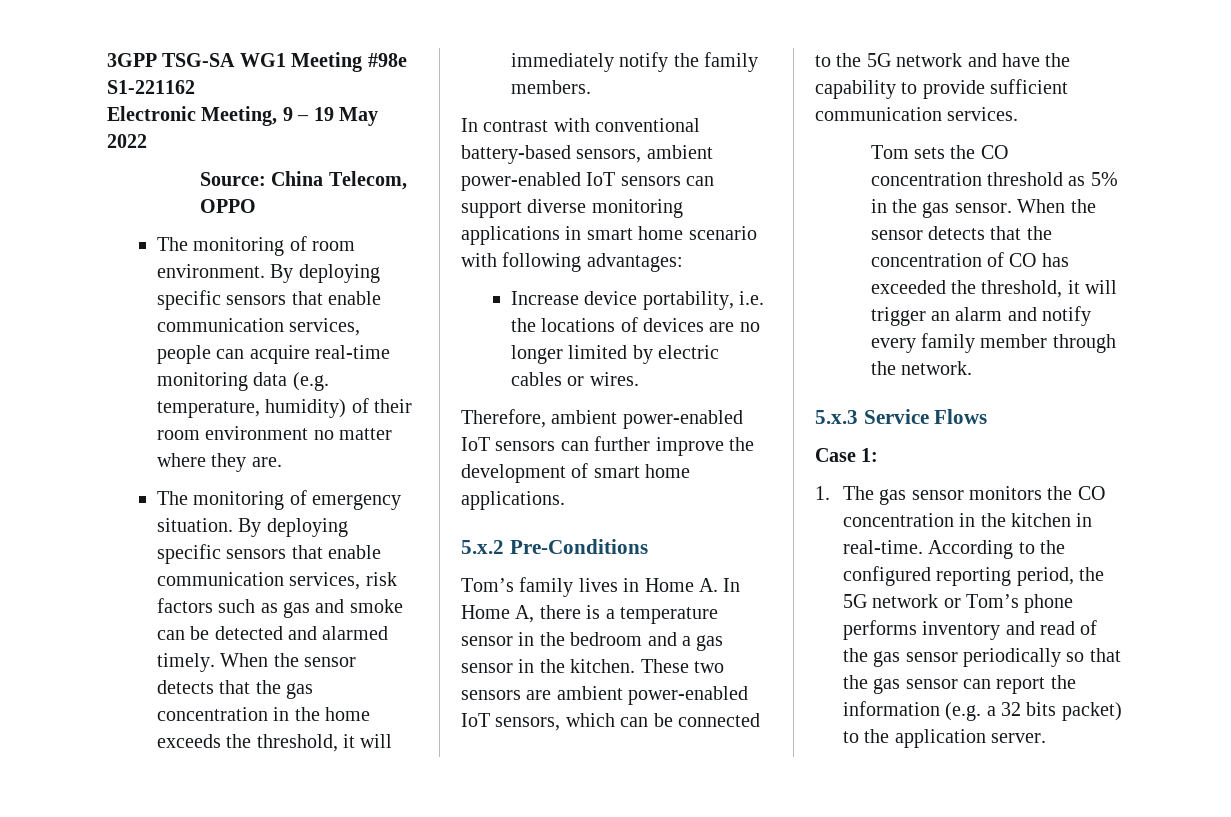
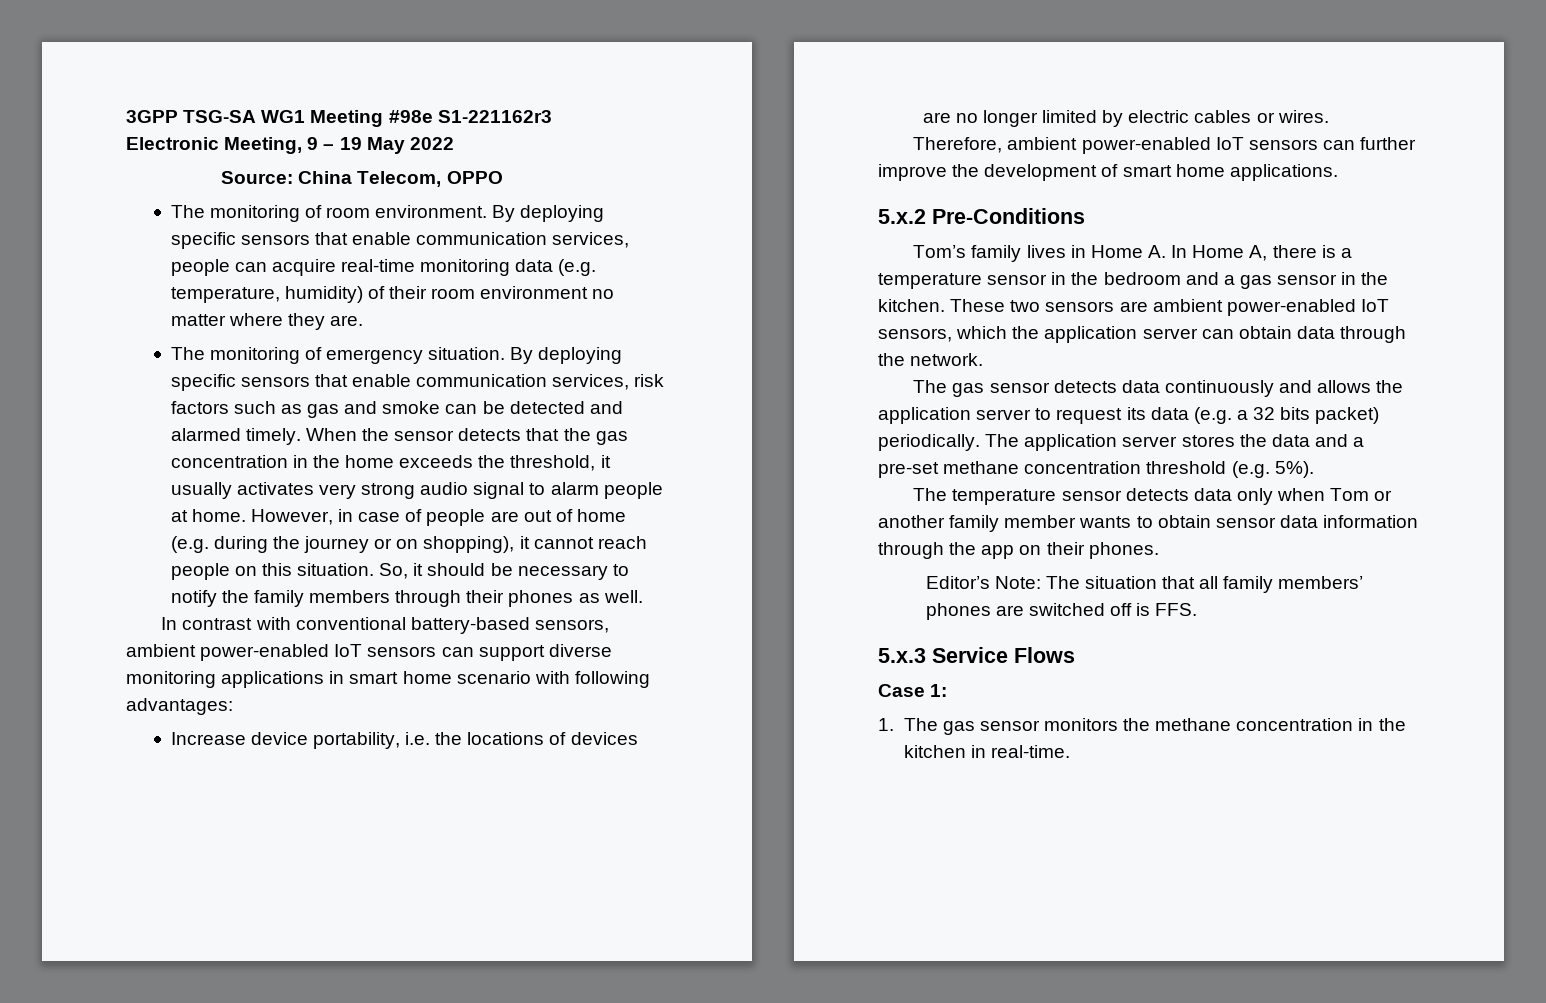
[107,80,195,94] S1-221162 -> [437,110,552,123] S1-221162r3
[360,734,393,748] [510,52,759,72] [510,80,591,94] will immediately notify the family members. -> [170,482,663,499] [170,509,626,526] [170,536,647,553] [170,563,629,580] [170,590,643,607] usually activates very strong audio signal to alarm people at home. However, in case of people are out of home (e.g. during the journey or on shopping), it cannot reach people on this situation. So, it should be necessary to notify the family members through their phones as well.
[620,713,760,727] [815,53,1071,67] [815,79,1069,99] [815,107,1019,121] [870,145,1008,159] [870,172,1118,186] [870,199,1096,218] [870,226,1052,240] [870,252,1069,267] [870,280,1118,298] [870,306,1092,326] [870,333,1116,353] [870,361,973,375] can be connected to the 5G network and have the capability to provide sufficient communication services. // Tom sets the CO concentration threshold as 5% in the gas sensor. When the sensor detects that the concentration of CO has exceeded the threshold, it will trigger an alarm and notify every family member through the network. -> [1012,326,1407,343] [878,353,984,366] [913,380,1404,397] [878,407,1380,424] [878,434,1365,451] [878,461,1314,478] [913,488,1393,505] [878,515,1419,532] [878,542,1159,559] [925,576,1364,593] [925,603,1198,620] the application server can obtain data through the network. // The gas sensor detects data continuously and allows the application server to request its data (e.g. a 32 bits packet) periodically. The application server stores the data and a pre-set methane concentration threshold (e.g. 5%). // The temperature sensor detects data only when Tom or another family member wants to obtain sensor data information through the app on their phones. // Editor’s Note: The situation that all family members’ phones are switched off is FFS.
[1077,486,1105,500] CO -> [1155,718,1232,731] methane
[928,540,1066,559] [842,566,1105,586] [842,594,1074,613] [842,620,1098,640] [842,648,1121,667] [842,675,1076,694] [842,701,1122,721] [842,729,1047,748] According to the configured reporting period, the 5G network or Tom’s phone performs inventory and read of the gas sensor periodically so that the gas sensor can report the information (e.g. a 32 bits packet) to the application server. -> (1070, 751) none

